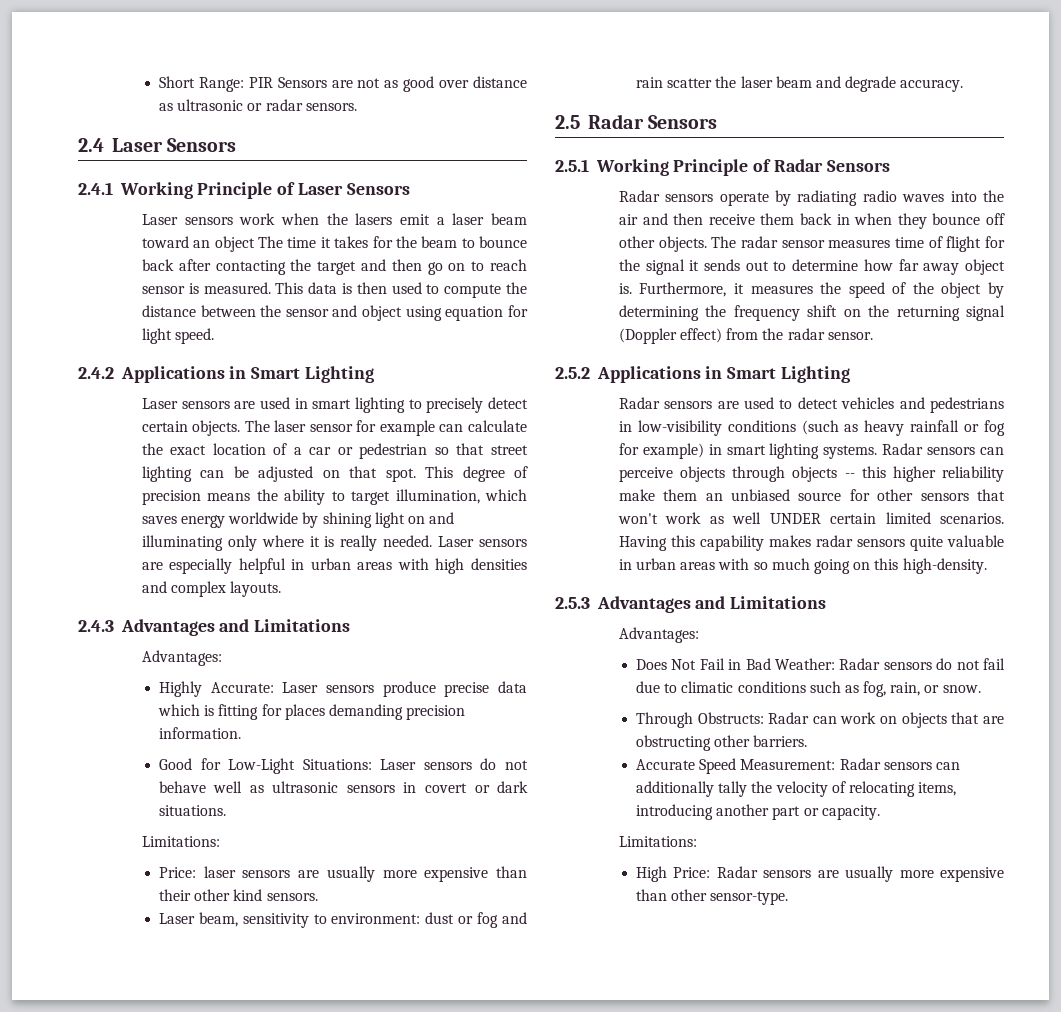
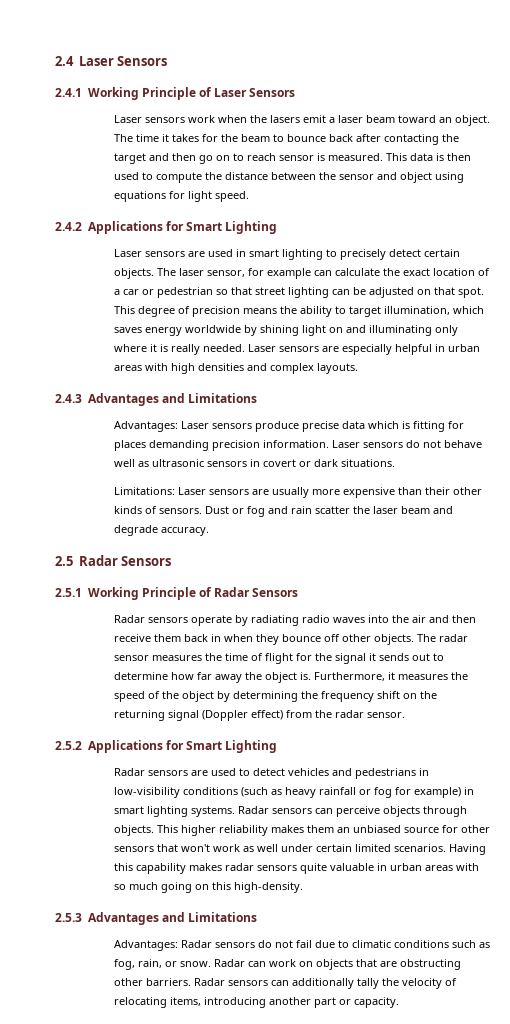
[158,76,527,92] [158,99,357,111] Short Range: PIR Sensors are not as good over distance as ultrasonic or radar sensors. // -> (55, 61) none
[214,236,255,252] object -> [455,115,491,126] object.
[445,306,504,321] equation -> [114,191,167,202] equations
[229,366,247,379] in -> [165,221,184,231] for
[309,424,353,432] sensor -> [207,270,246,277] sensor,
[158,681,274,697] // Highly Accurate: -> (179, 426) none
[158,758,372,774] // Good for Low-Light Situations: -> (330, 444) none
[158,866,236,878] // Price: laser -> [178,487,207,495] Laser
[233,889,318,901] [158,912,455,928] kind sensors. // Laser beam, sensitivity to environment: dust -> [114,506,230,514] kinds of sensors. Dust
(891, 243) none -> [205,653,223,661] the
(960, 269) none -> [245,672,263,680] the
[705,366,723,379] in -> [165,740,184,750] for
[792,466,886,482] objects -- this -> [114,825,179,836] objects. This
[618,489,655,501] make -> [271,825,305,833] makes
[769,513,821,524] UNDER -> [281,844,314,852] under
[635,658,835,670] // Does Not Fail in Bad Weather: -> (179, 945) none
[635,712,764,728] // Through Obstructs: -> (212, 964) none
[635,758,836,774] // Accurate Speed Measurement: -> (192, 982) none
[618,836,697,847] [635,866,1004,882] [635,889,789,905] // Limitations: // High Price: Radar sensors are usually more expensive than other sensor-type. -> (400, 1002) none

